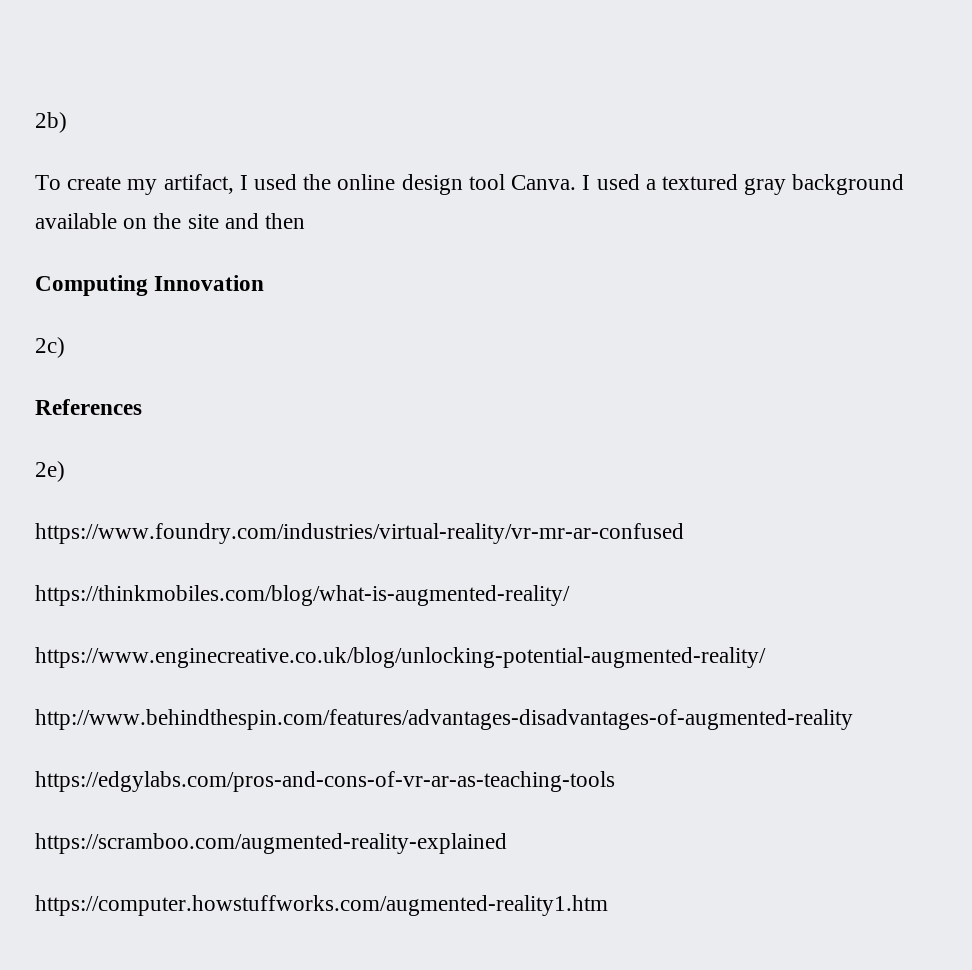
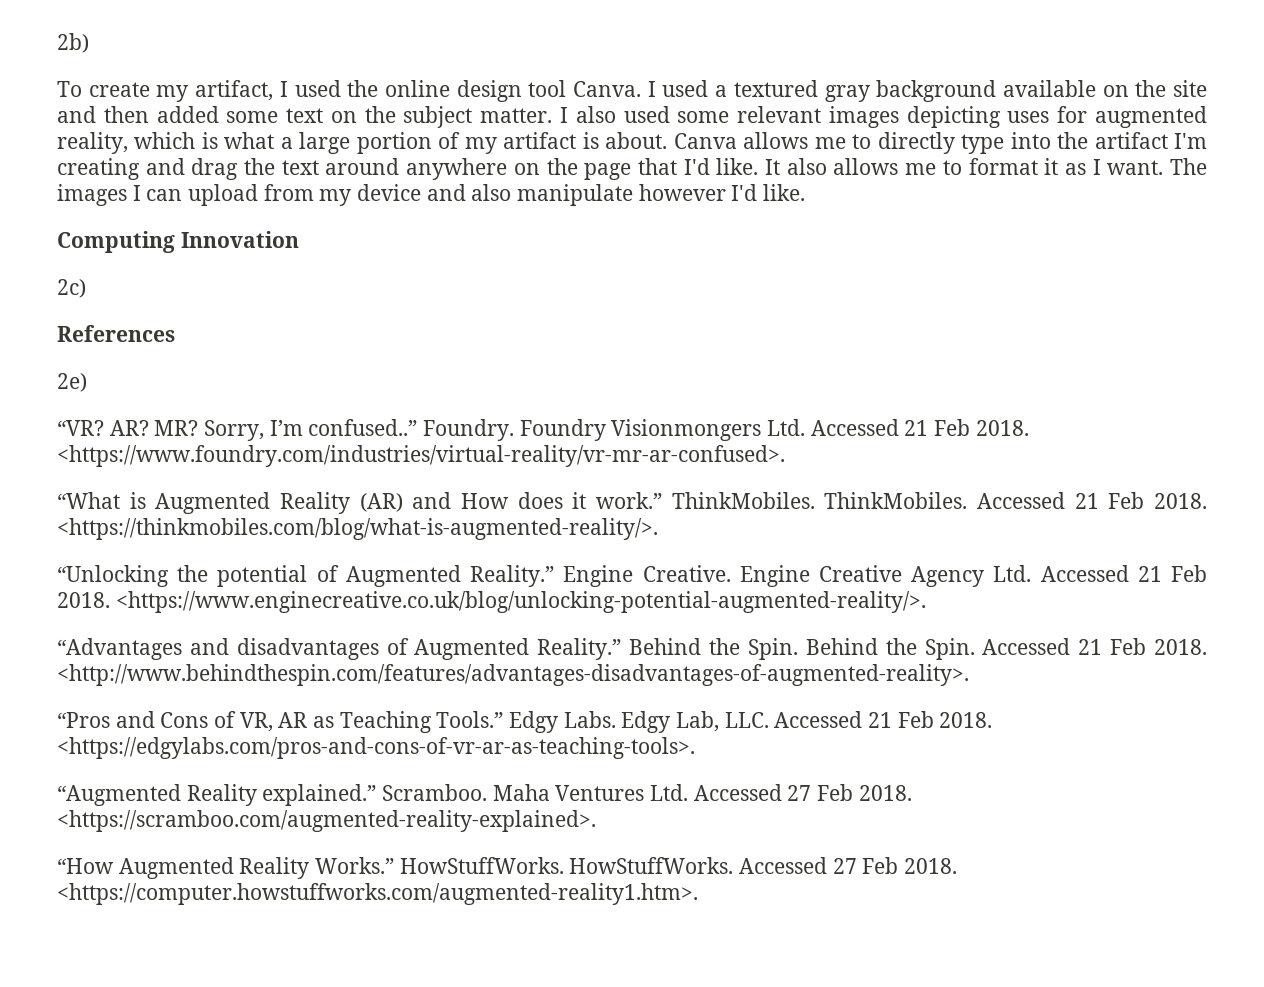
(306, 221) none -> [156,106,1208,128] [57,132,1207,154] [57,158,1207,180] [57,184,806,206] added some text on the subject matter. I also used some relevant images depicting uses for augmented reality, which is what a large portion of my artifact is about. Canva allows me to directly type into the artifact I'm creating and drag the text around anywhere on the page that I'd like. It also allows me to format it as I want. The images I can upload from my device and also manipulate however I'd like.
[35,523,684,544] [35,585,570,606] [35,647,766,668] [35,709,853,730] [35,771,615,792] [35,833,507,854] [35,895,608,916] https://www.foundry.com/industries/virtual-reality/vr-mr-ar-confused // https://thinkmobiles.com/blog/what-is-augmented-reality/ // https://www.enginecreative.co.uk/blog/unlocking-potential-augmented-reality/ // http://www.behindthespin.com/features/advantages-disadvantages-of-augmented-reality // https://edgylabs.com/pros-and-cons-of-vr-ar-as-teaching-tools // https://scramboo.com/augmented-reality-explained // https://computer.howstuffworks.com/augmented-reality1.htm -> [57,419,1029,441] [57,445,785,467] [57,492,1207,514] [57,518,658,540] [57,565,1207,587] [57,591,926,613] [57,638,1207,660] [57,664,969,686] [57,711,993,733] [57,737,695,759] [57,784,912,806] [57,810,596,832] [57,857,958,879] [57,883,698,905] “VR? AR? MR? Sorry, I’m confused..” Foundry. Foundry Visionmongers Ltd. Accessed 21 Feb 2018. <https://www.foundry.com/industries/virtual-reality/vr-mr-ar-confused>. // “What is Augmented Reality (AR) and How does it work.” ThinkMobiles. ThinkMobiles. Accessed 21 Feb 2018. <https://thinkmobiles.com/blog/what-is-augmented-reality/>. // “Unlocking the potential of Augmented Reality.” Engine Creative. Engine Creative Agency Ltd. Accessed 21 Feb 2018. <https://www.enginecreative.co.uk/blog/unlocking-potential-augmented-reality/>. // “Advantages and disadvantages of Augmented Reality.” Behind the Spin. Behind the Spin. Accessed 21 Feb 2018. <http://www.behindthespin.com/features/advantages-disadvantages-of-augmented-reality>. // “Pros and Cons of VR, AR as Teaching Tools.” Edgy Labs. Edgy Lab, LLC. Accessed 21 Feb 2018. <https://edgylabs.com/pros-and-cons-of-vr-ar-as-teaching-tools>. // “Augmented Reality explained.” Scramboo. Maha Ventures Ltd. Accessed 27 Feb 2018. <https://scramboo.com/augmented-reality-explained>. // “How Augmented Reality Works.” HowStuffWorks. HowStuffWorks. Accessed 27 Feb 2018. <https://computer.howstuffworks.com/augmented-reality1.htm>.

